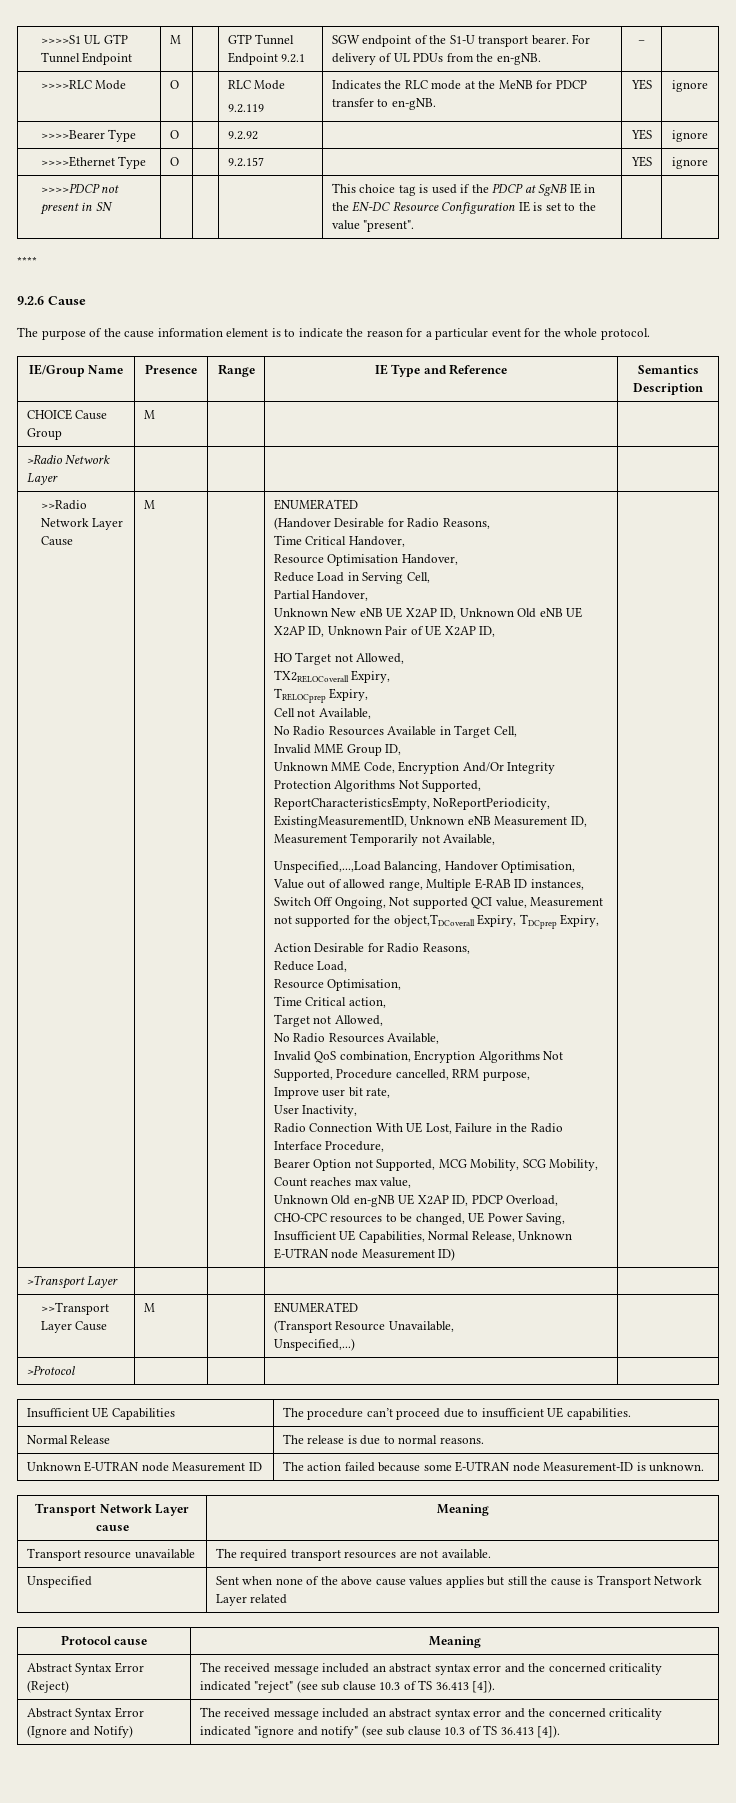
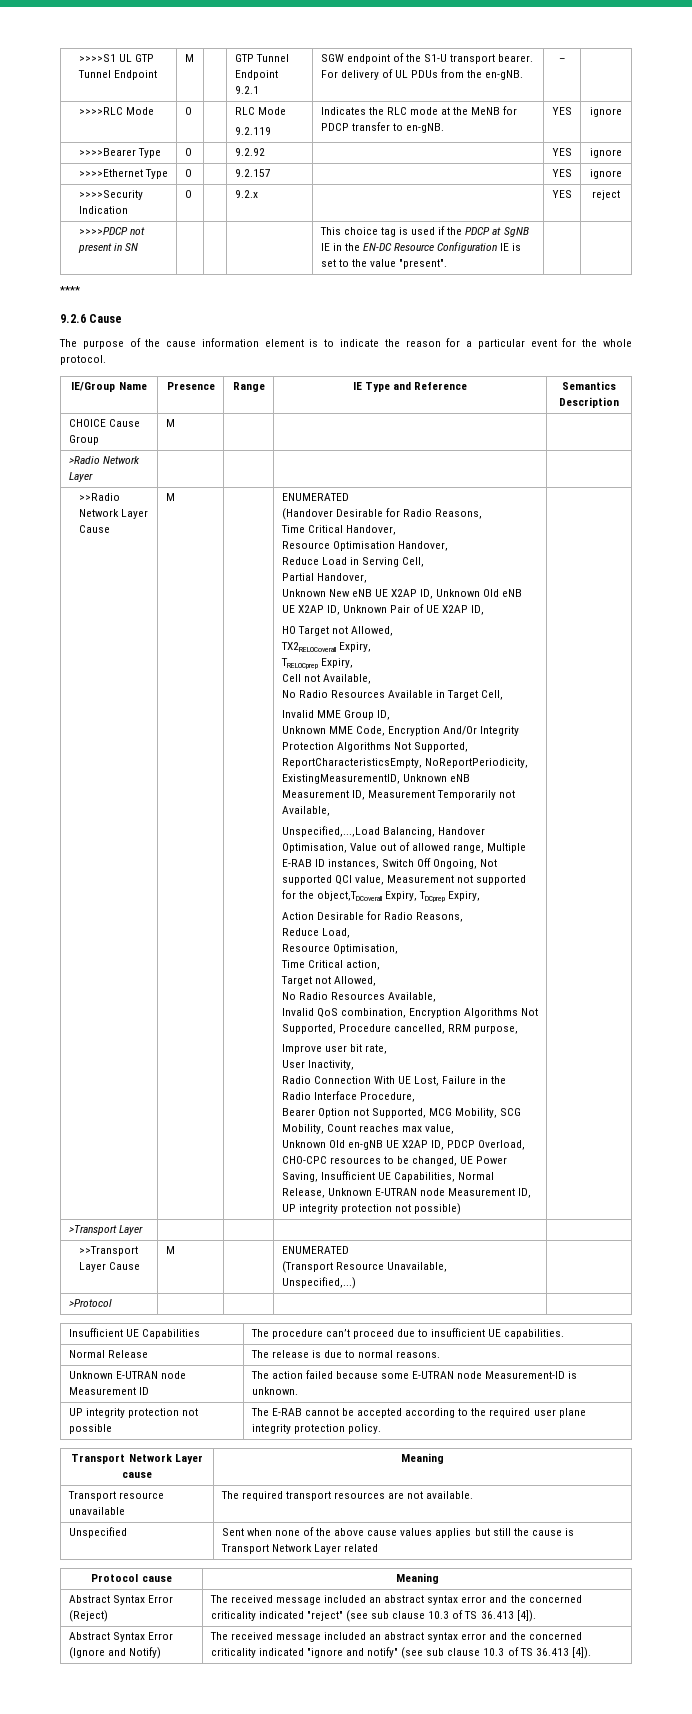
(708, 163) none -> [78,190,143,200] [78,206,128,214] [184,190,192,198] [234,190,258,198] [551,190,572,198] [592,190,620,200] // >>>>Security Indication | O | | 9.2.x | | YES | reject
[438,1248,456,1261] ID) -> [518,1188,532,1198] [281,1203,462,1215] ID, UP integrity protection not possible)
(705, 1467) none -> [68,1408,198,1418] [68,1424,112,1434] [250,1408,586,1418] [251,1424,381,1434] // UP integrity protection not possible | The E-RAB cannot be accepted according to the required user plane integrity protection policy.

